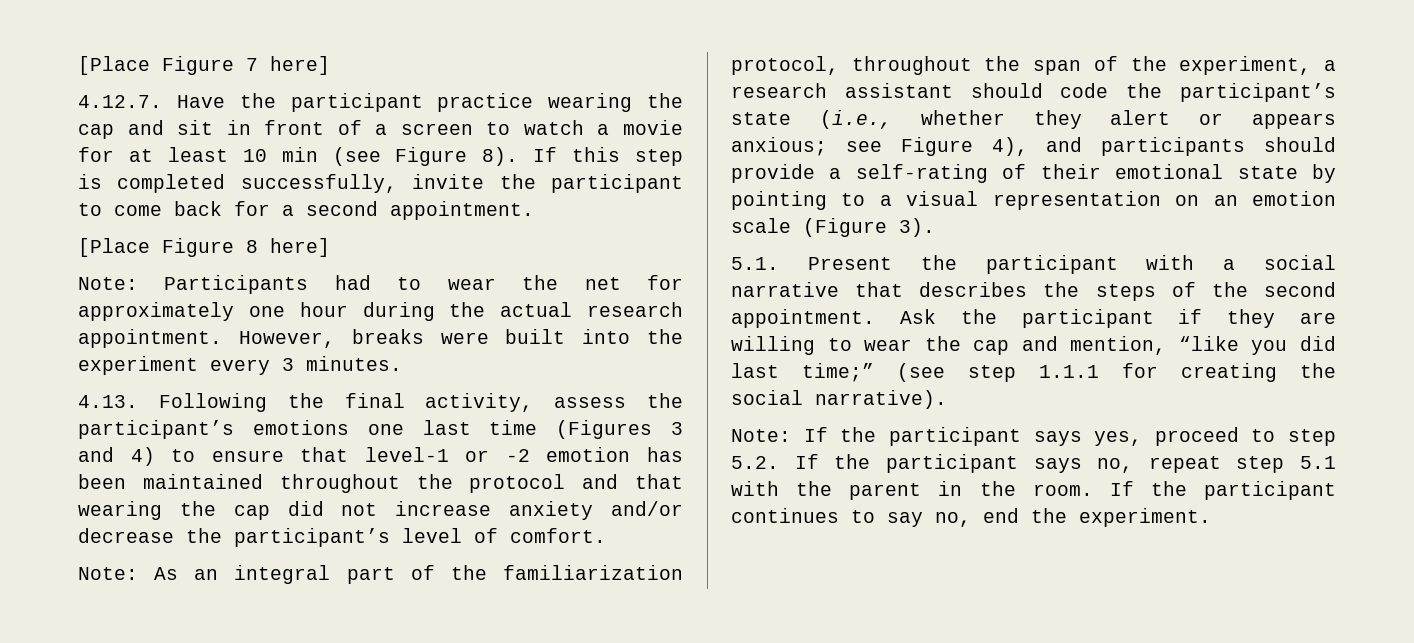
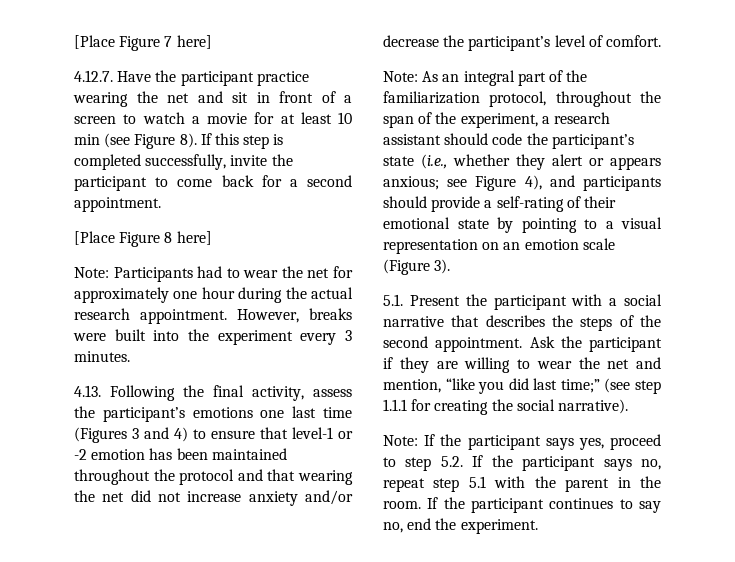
[78,124,114,139] cap -> [167,93,189,103] net
[233,505,270,520] cap -> [102,492,125,502] net
[973,340,1010,355] cap -> [607,359,630,369] net

